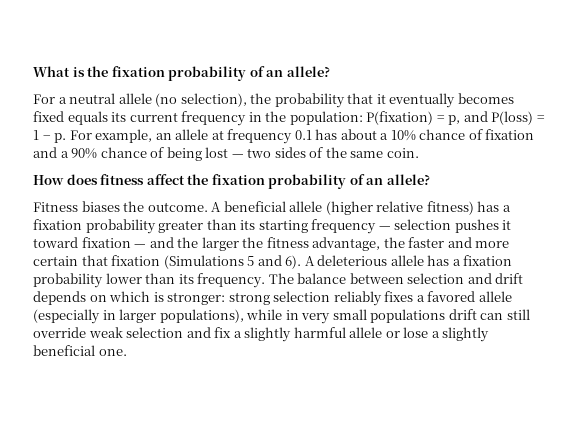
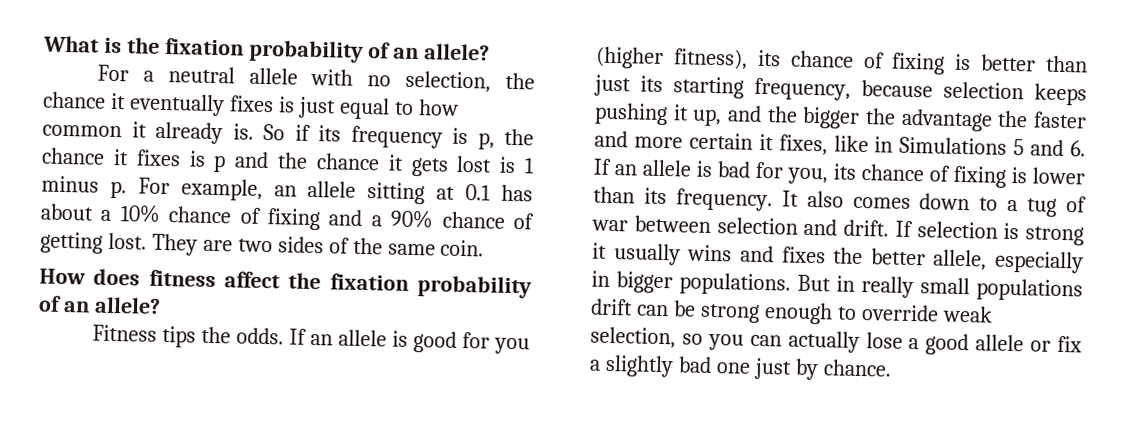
[155,93,514,108] [33,111,545,126] [33,130,51,140] (no selection), the probability that it eventually becomes fixed equals its current frequency in the population: P(fixation) = p, and P(loss) = 1 − -> [310,68,535,93] [43,91,459,120] [42,121,534,150] [41,147,535,177] [41,175,99,193] with no selection, the chance it eventually fixes is just equal to how common it already is. So if its frequency is p, the chance it fixes is p and the chance it gets lost is 1 minus
[211,129,293,144] at frequency -> [367,182,456,205] sitting at
[485,129,535,140] fixation -> [267,208,321,231] fixing
[166,147,244,161] being lost — -> [40,231,233,256] getting lost. They are
[81,201,511,215] [33,219,512,234] [33,237,381,251] biases the outcome. A beneficial allele (higher relative fitness) has a fixation probability greater than its starting frequency — selection pushes it toward fixation — and the larger the fitness advantage, -> [162,325,530,355] [595,46,1088,75] [594,74,1087,106] [594,102,993,132] tips the odds. If an allele is good for you (higher fitness), its chance of fixing is better than just its starting frequency, because selection keeps pushing it up, and the bigger the advantage
[81,255,513,269] [33,273,524,288] [33,291,512,306] [33,309,530,324] [33,327,490,342] [33,345,127,356] that fixation (Simulations 5 and 6). A deleterious allele has a fixation probability lower than its frequency. The balance between selection and drift depends on which is stronger: strong selection reliably fixes a favored allele (especially in larger populations), while in very small populations drift can still override weak selection and fix a slightly harmful allele or lose a slightly beneficial one. -> [758,133,1086,157] [593,158,1086,188] [593,186,1087,217] [591,215,1084,246] [592,242,1084,274] [591,270,1083,302] [590,298,993,325] [590,326,1082,356] [589,354,892,381] it fixes, like in Simulations 5 and 6. If an allele is bad for you, its chance of fixing is lower than its frequency. It also comes down to a tug of war between selection and drift. If selection is strong it usually wins and fixes the better allele, especially in bigger populations. But in really small populations drift can be strong enough to override weak selection, so you can actually lose a good allele or fix a slightly bad one just by chance.

